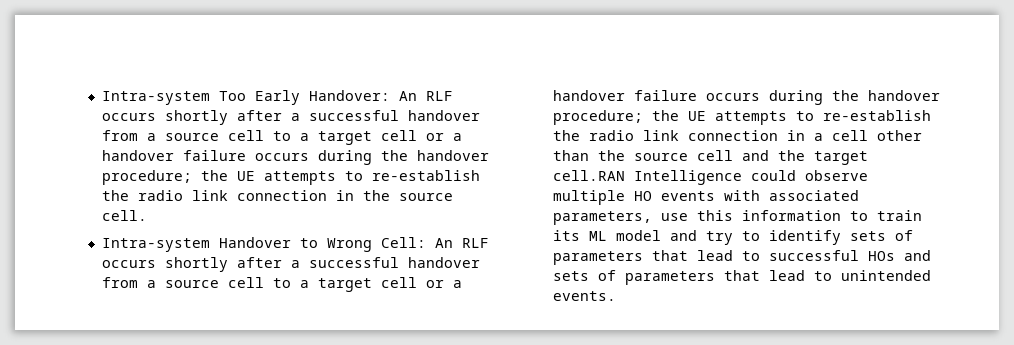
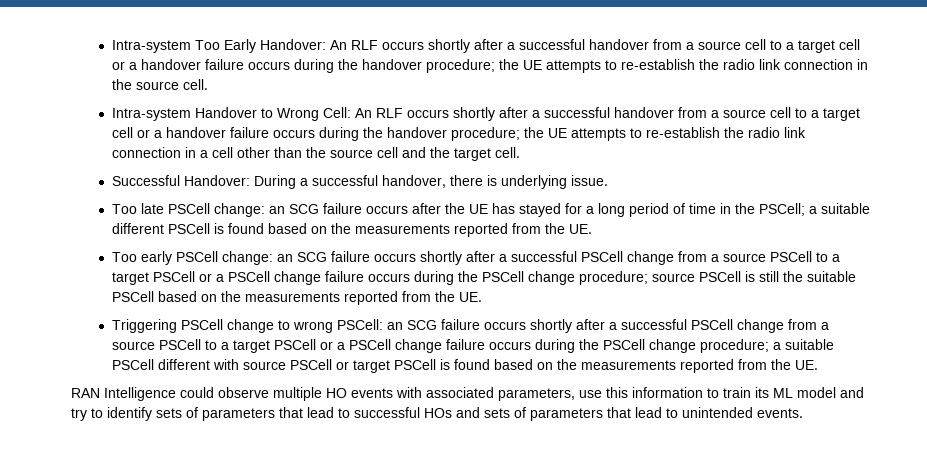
[553,170,626,181] cell.RAN -> [494,147,520,158] [111,175,608,189] [111,203,870,217] [111,223,592,237] [111,251,840,265] [111,271,856,285] [111,291,482,305] [111,319,829,333] [111,339,834,353] [111,359,818,373] [71,388,100,398] cell. // Successful Handover: During a successful handover, there is underlying issue. // Too late PSCell change: an SCG failure occurs after the UE has stayed for a long period of time in the PSCell; a suitable different PSCell is found based on the measurements reported from the UE. // Too early PSCell change: an SCG failure occurs shortly after a successful PSCell change from a source PSCell to a target PSCell or a PSCell change failure occurs during the PSCell change procedure; source PSCell is still the suitable PSCell based on the measurements reported from the UE. // Triggering PSCell change to wrong PSCell: an SCG failure occurs shortly after a successful PSCell change from a source PSCell to a target PSCell or a PSCell change failure occurs during the PSCell change procedure; a suitable PSCell different with source PSCell or target PSCell is found based on the measurements reported from the UE. // RAN

